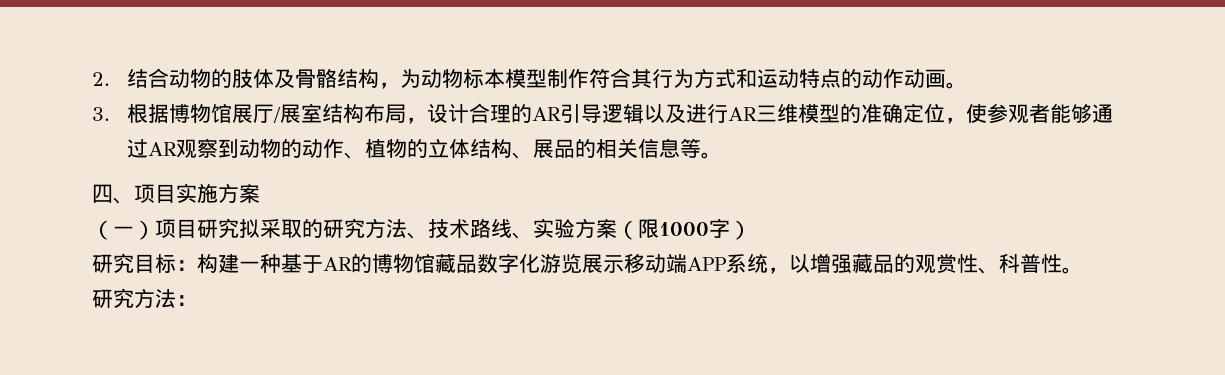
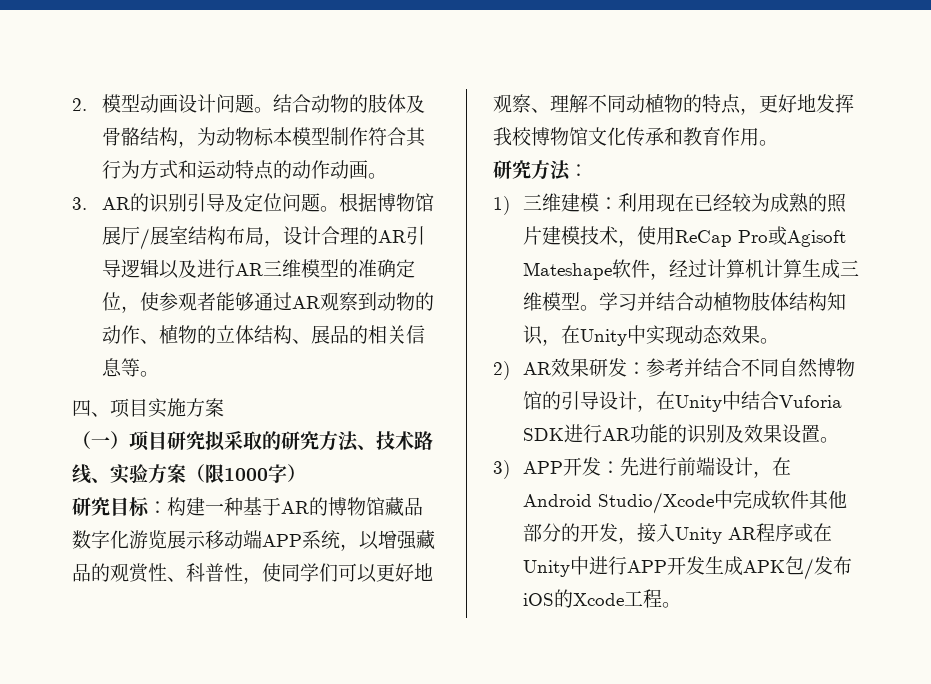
(110, 79) none -> [101,94,273,113] 模型动画设计问题。
(110, 114) none -> [101,193,339,213] AR的识别引导及定位问题。
[1062,267,1083,274] [92,288,197,308] 。 // 研究方法： -> [243,563,433,584] [493,94,854,115] [493,127,778,146] [493,160,588,181] [493,193,847,215] [522,226,846,247] [522,259,859,280] [522,292,846,311] [522,325,779,346] [493,358,855,380] [522,391,842,412] [522,424,839,444] [493,457,791,479] [522,490,847,514] [522,523,832,544] [522,556,852,580] [522,589,681,608] ，使同学们可以更好地观察、理解不同动植物的特点，更好地发挥我校博物馆文化传承和教育作用。 // 研究方法： // 1)三维建模：利用现在已经较为成熟的照片建模技术，使用ReCap Pro或Agisoft Mateshape软件，经过计算机计算生成三维模型。学习并结合动植物肢体结构知识，在Unity中实现动态效果。 // 2) AR效果研发：参考并结合不同自然博物馆的引导设计，在Unity中结合Vuforia SDK进行AR功能的识别及效果设置。 // 3) APP开发：先进行前端设计，在Android Studio/Xcode中完成软件其他部分的开发，接入Unity AR程序或在Unity中进行APP开发生成APK包/发布iOS的Xcode工程。

